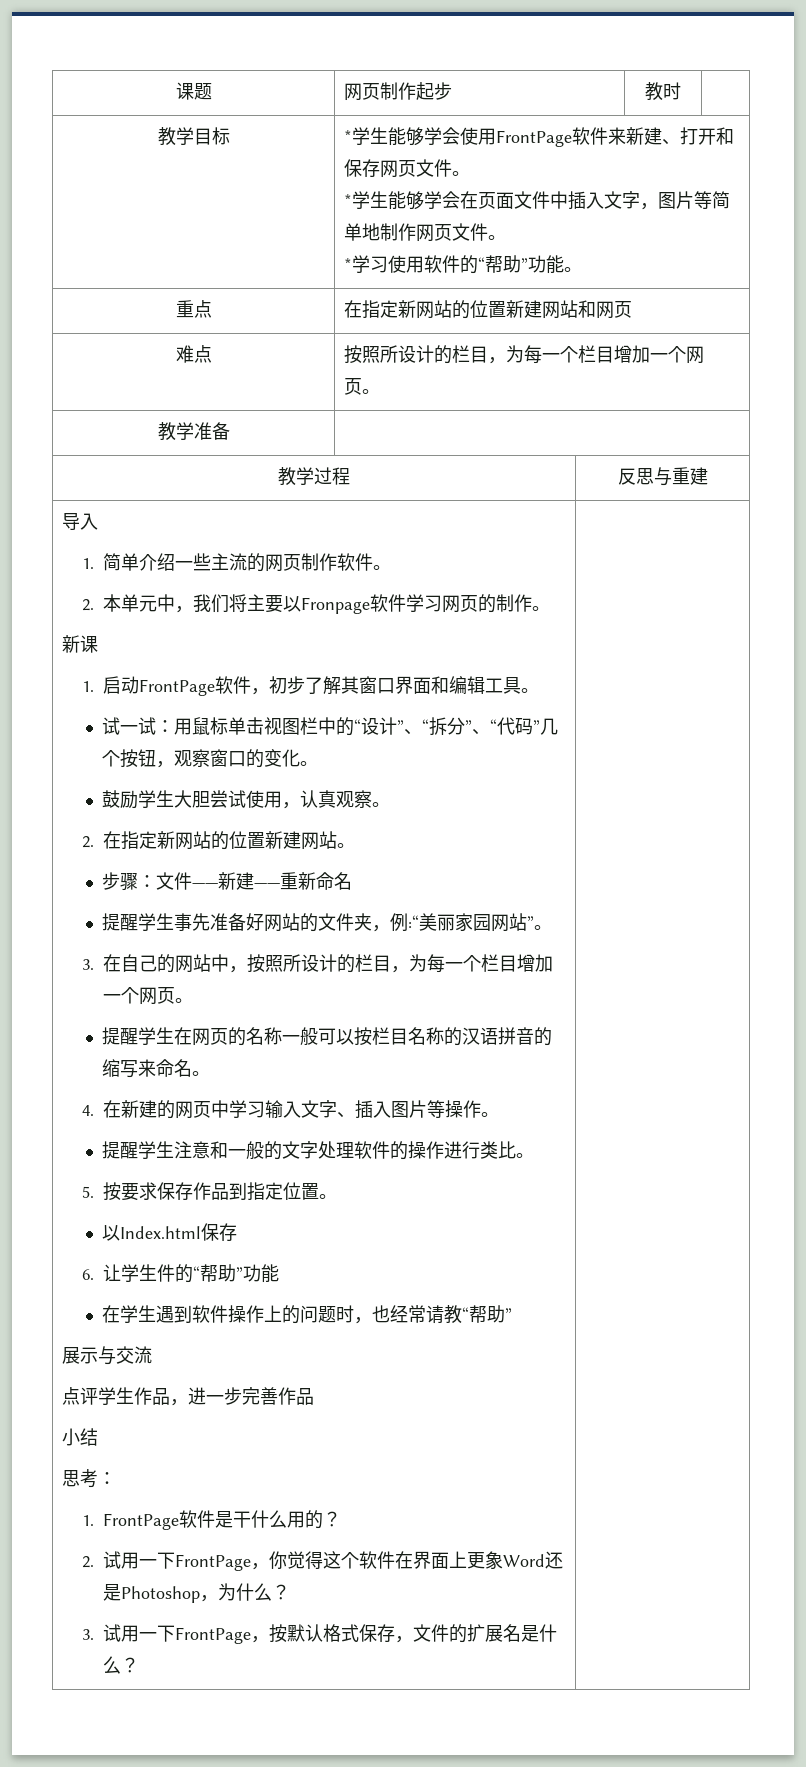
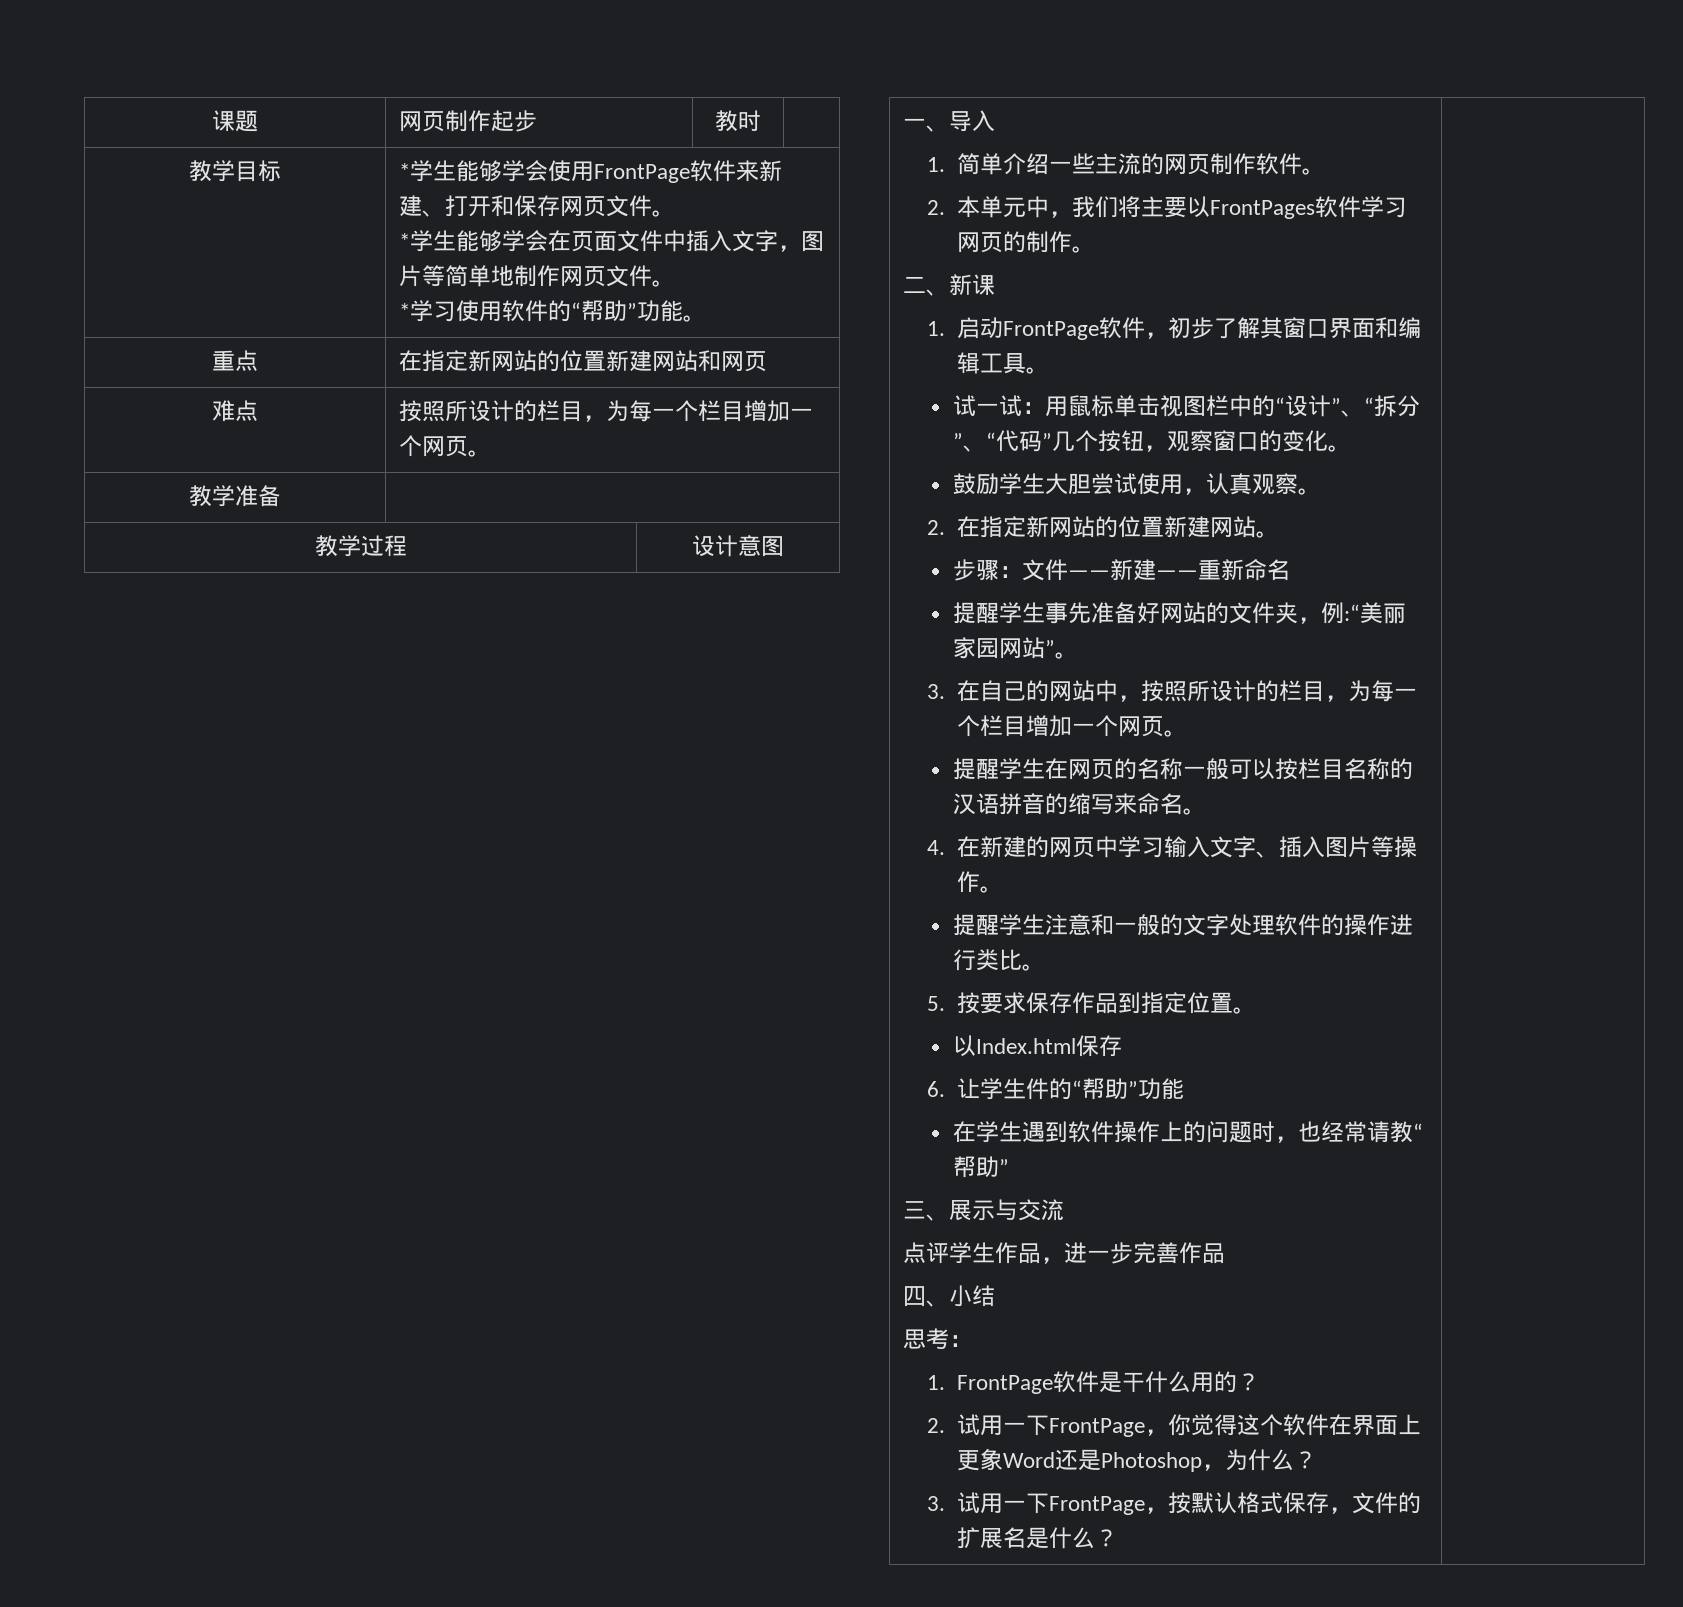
[617,467,708,486] 反思与重建 // -> [692,535,784,557] [903,118,950,132] 设计意图 // 一、
[301,597,371,614] Fronpage -> [1209,200,1315,219] FrontPages
(551, 608) none -> [903,277,950,296] 二、
(513, 1314) none -> [903,1201,950,1221] 三、
(315, 1396) none -> [903,1286,950,1307] 四、

